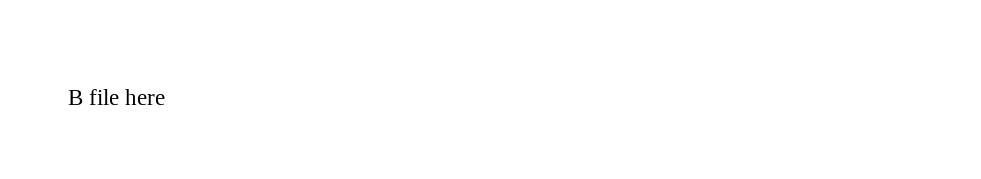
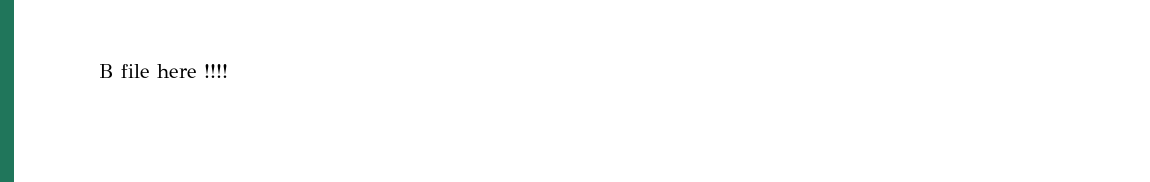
(166, 97) none -> [204,64,228,78] !!!!

